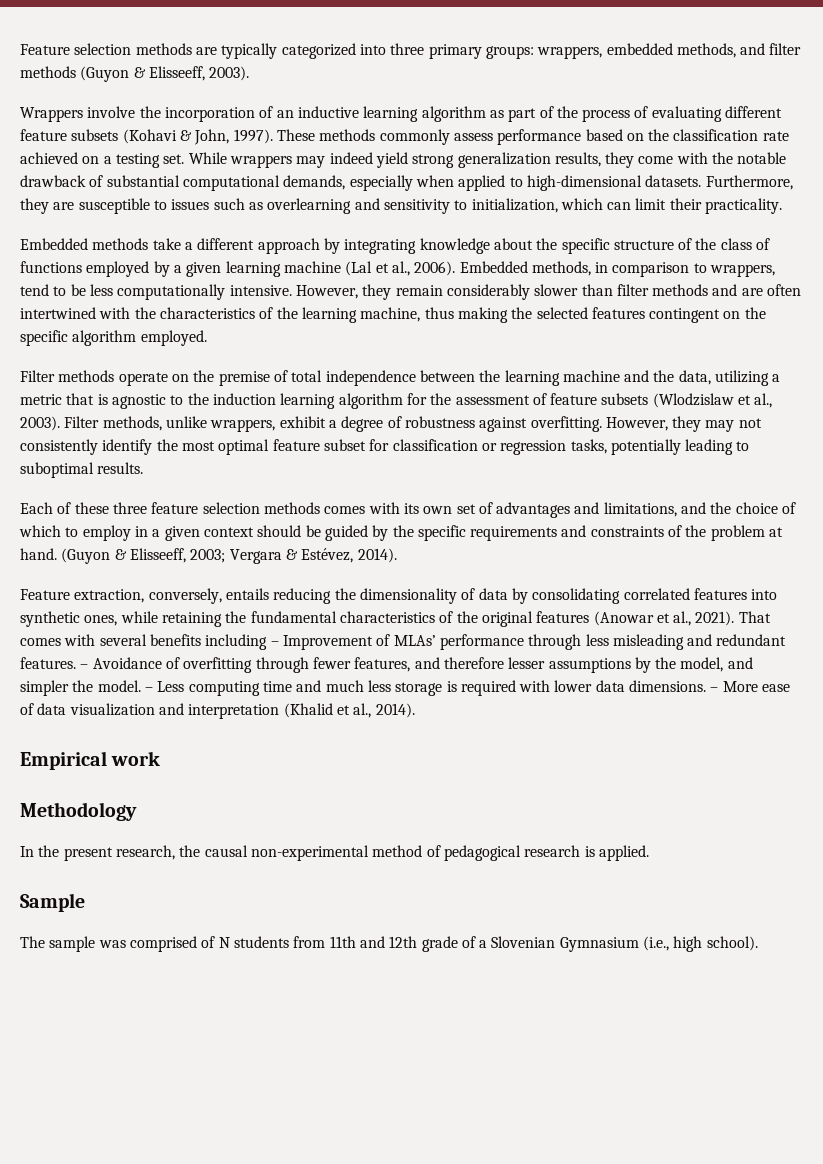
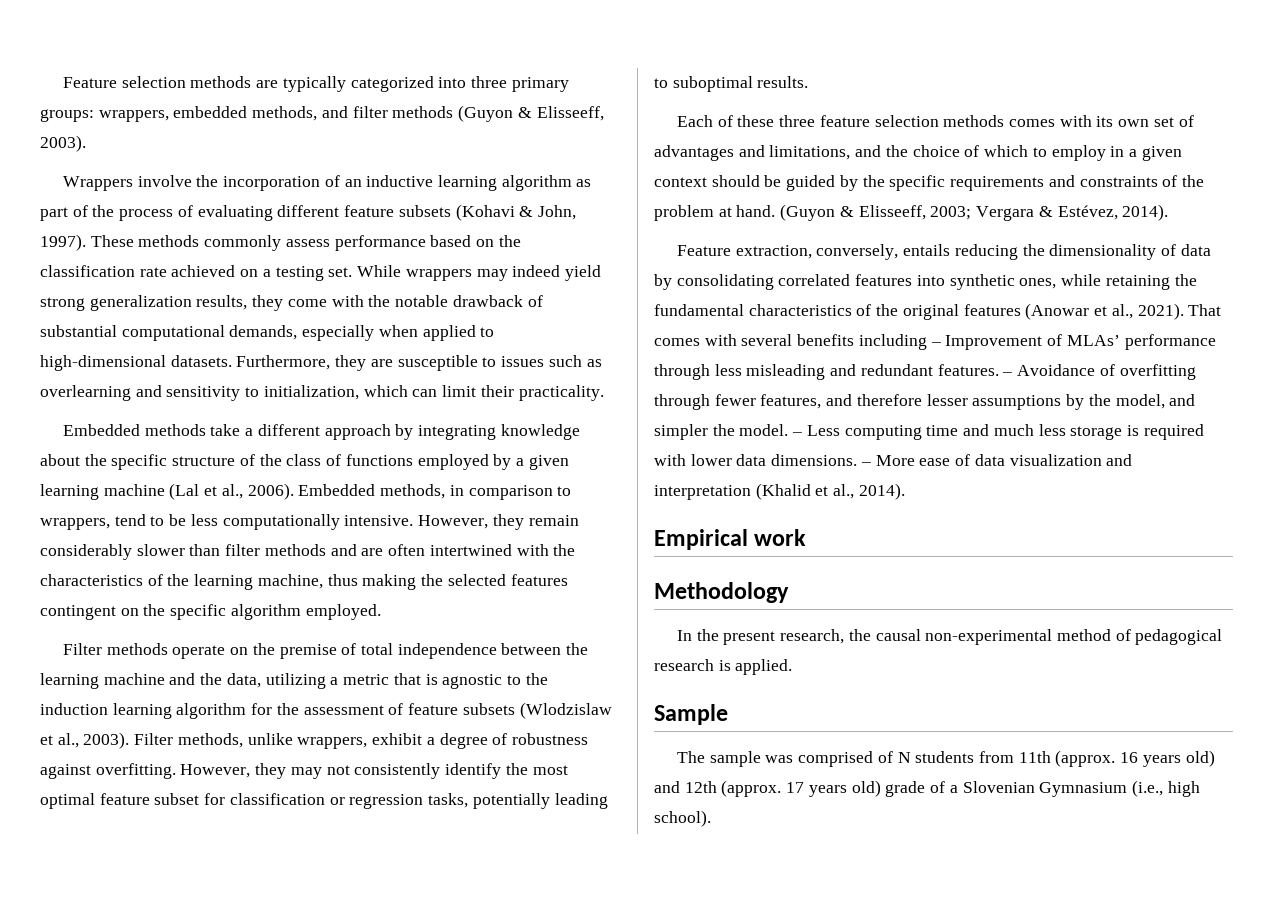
[359,936,418,948] and 12th -> [1055,750,1215,767] [654,780,881,797] (approx. 16 years old) and 12th (approx. 17 years old)

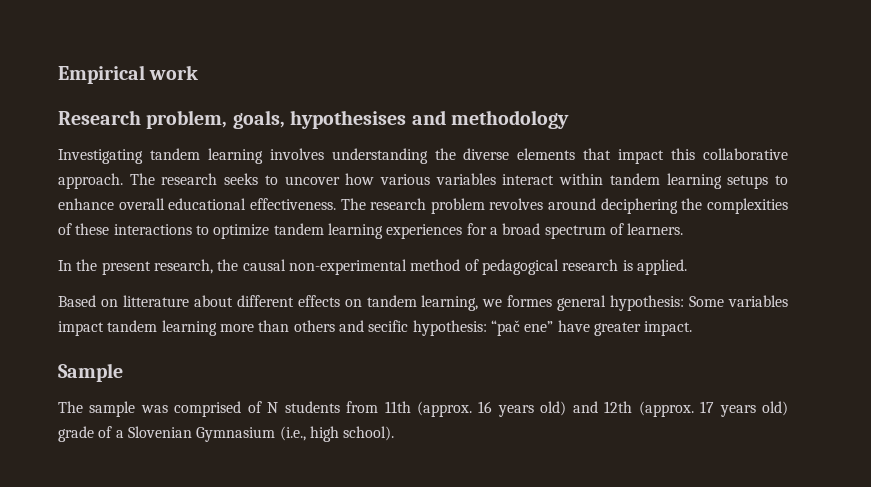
[62,76,569,92] [40,105,604,122] [40,135,86,152] [62,175,592,191] [40,204,576,221] [40,234,521,251] [40,265,601,281] [40,295,543,311] [40,325,495,341] [40,355,602,371] [40,385,604,401] [62,424,580,440] [40,454,569,470] [40,483,572,500] [40,514,579,530] [40,544,576,560] [40,574,568,590] [40,604,381,620] [62,643,589,659] [40,673,548,689] [40,702,612,719] [40,732,588,749] [40,763,568,779] [40,793,608,809] [654,76,809,92] [676,115,1194,127] [654,145,1182,161] [654,175,1204,191] [654,204,1169,221] [676,244,1211,260] [654,274,1197,290] [654,303,1222,320] [654,334,1216,350] [654,364,1196,380] [654,394,1196,410] [654,424,1204,440] [654,454,1133,466] [654,483,905,500] [654,529,807,550] [654,582,789,603] Feature selection methods are typically categorized into three primary groups: wrappers, embedded methods, and filter methods (Guyon & Elisseeff, 2003). // Wrappers involve the incorporation of an inductive learning algorithm as part of the process of evaluating different feature subsets (Kohavi & John, 1997). These methods commonly assess performance based on the classification rate achieved on a testing set. While wrappers may indeed yield strong generalization results, they come with the notable drawback of substantial computational demands, especially when applied to high-dimensional datasets. Furthermore, they are susceptible to issues such as overlearning and sensitivity to initialization, which can limit their practicality. // Embedded methods take a different approach by integrating knowledge about the specific structure of the class of functions employed by a given learning machine (Lal et al., 2006). Embedded methods, in comparison to wrappers, tend to be less computationally intensive. However, they remain considerably slower than filter methods and are often intertwined with the characteristics of the learning machine, thus making the selected features contingent on the specific algorithm employed. // Filter methods operate on the premise of total independence between the learning machine and the data, utilizing a metric that is agnostic to the induction learning algorithm for the assessment of feature subsets (Wlodzislaw et al., 2003). Filter methods, unlike wrappers, exhibit a degree of robustness against overfitting. However, they may not consistently identify the most optimal feature subset for classification or regression tasks, potentially leading to suboptimal results. // Each of these three feature selection methods comes with its own set of advantages and limitations, and the choice of which to employ in a given context should be guided by the specific requirements and constraints of the problem at hand. (Guyon & Elisseeff, 2003; Vergara & Estévez, 2014). // Feature extraction, conversely, entails reducing the dimensionality of data by consolidating correlated features into synthetic ones, while retaining the fundamental characteristics of the original features (Anowar et al., 2021). That comes with several benefits including – Improvement of MLAs’ performance through less misleading and redundant features. – Avoidance of overfitting through fewer features, and therefore lesser assumptions by the model, and simpler the model. – Less computing time and much less storage is required with lower data dimensions. – More ease of data visualization and interpretation (Khalid et al., 2014). // Empirical work // Methodology -> [58,65,199,84] [58,110,569,129] [58,148,788,164] [58,173,788,189] [58,198,788,214] [58,223,684,239] Empirical work // Research problem, goals, hypothesises and methodology // Investigating tandem learning involves understanding the diverse elements that impact this collaborative approach. The research seeks to uncover how various variables interact within tandem learning setups to enhance overall educational effectiveness. The research problem revolves around deciphering the complexities of these interactions to optimize tandem learning experiences for a broad spectrum of learners.
(793, 667) none -> [58,295,789,311] [58,320,693,336] // Based on litterature about different effects on tandem learning, we formes general hypothesis: Some variables impact tandem learning more than others and secific hypothesis: “pač ene” have greater impact.

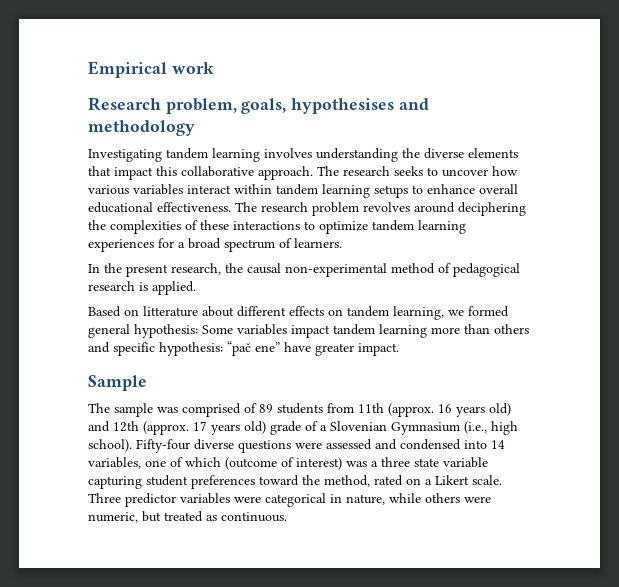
[507,295,553,307] formes -> [468,306,509,317] formed
[368,320,409,332] secific -> [113,342,155,356] specific
[267,402,279,413] N -> [259,404,273,413] 89
(395, 433) none -> [136,439,505,453] [88,457,488,470] [88,475,502,489] [88,493,491,507] [88,511,287,523] Fifty-four diverse questions were assessed and condensed into 14 variables, one of which (outcome of interest) was a three state variable capturing student preferences toward the method, rated on a Likert scale. Three predictor variables were categorical in nature, while others were numeric, but treated as continuous.

